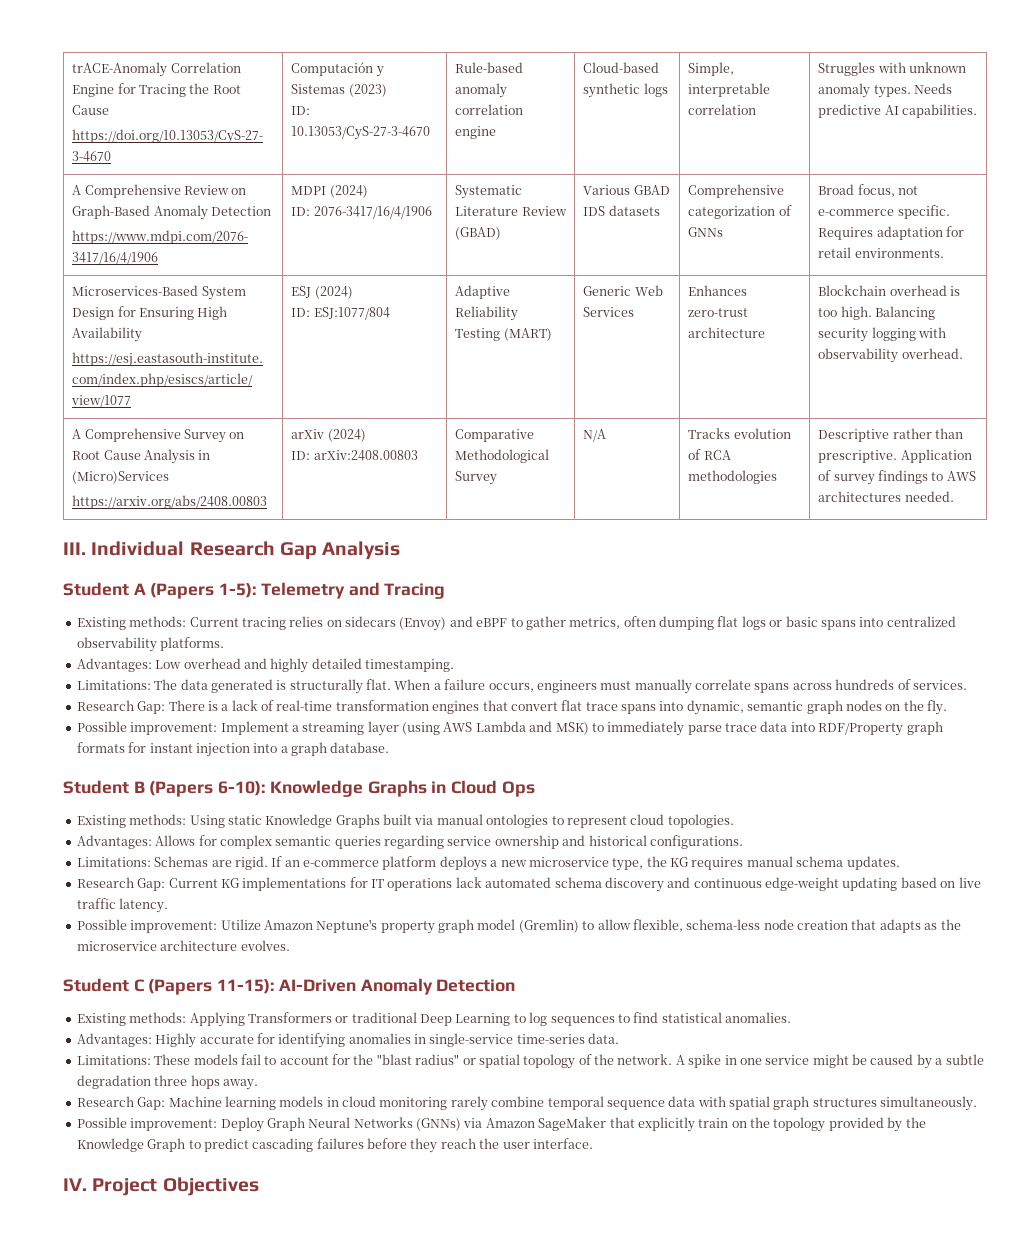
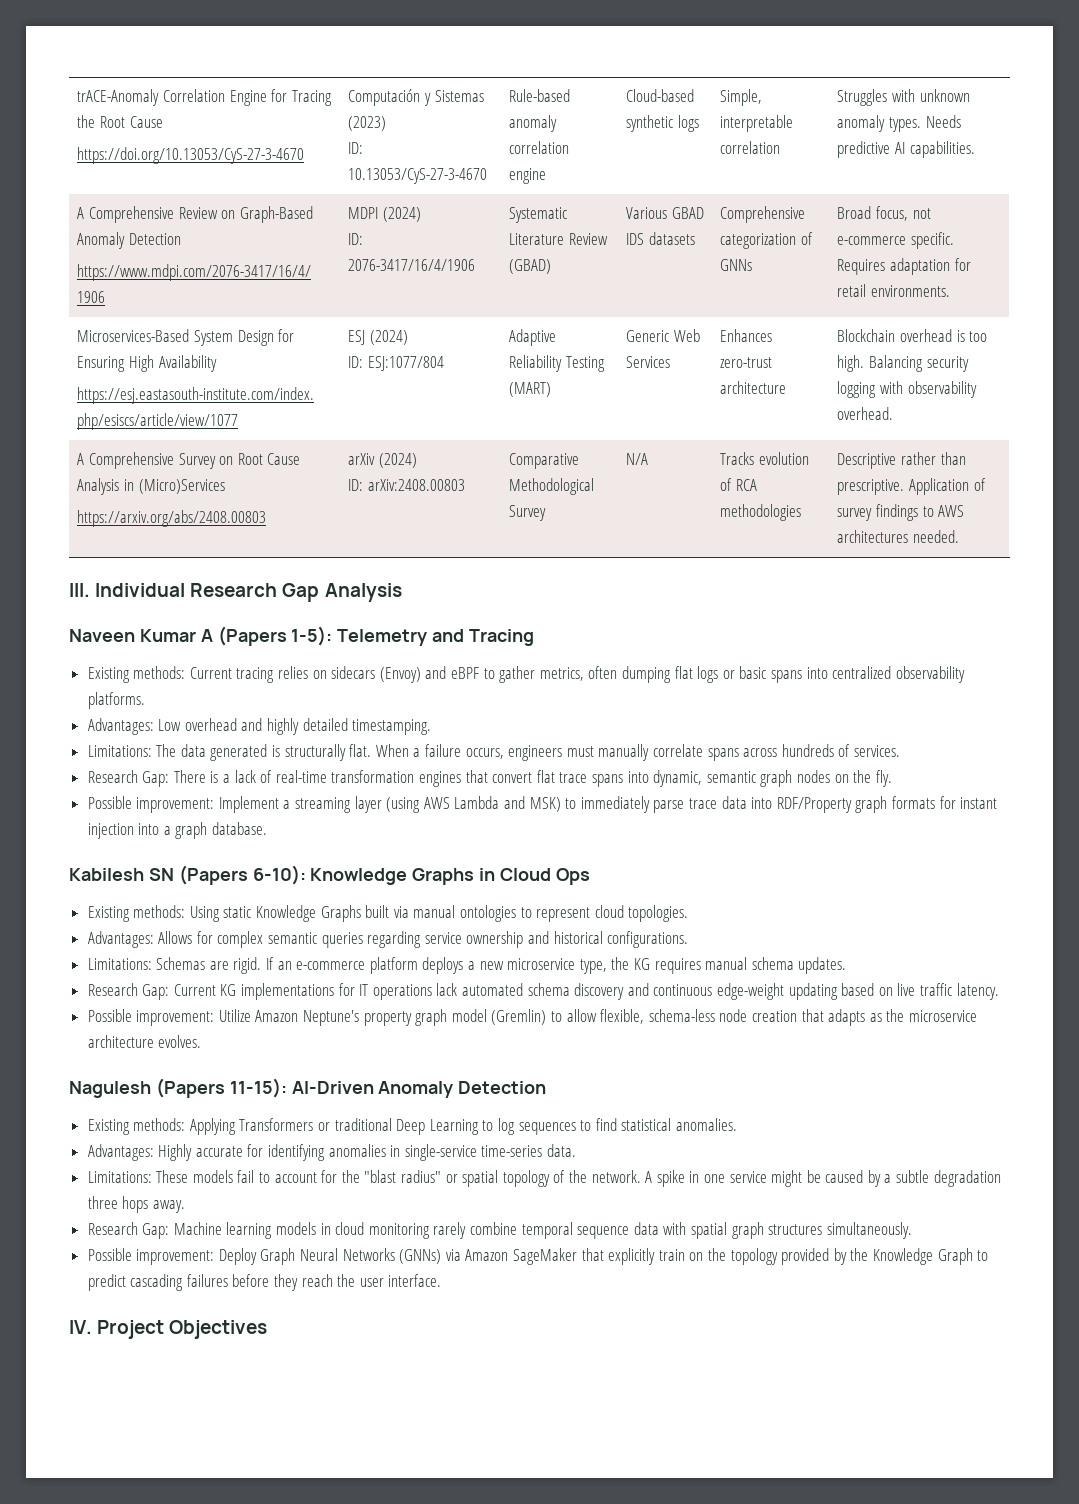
[63,582,129,596] Student -> [69,629,196,642] Naveen Kumar
[63,780,145,794] Student B -> [69,868,174,881] Kabilesh SN
[63,978,144,992] Student C -> [69,1081,151,1098] Nagulesh

